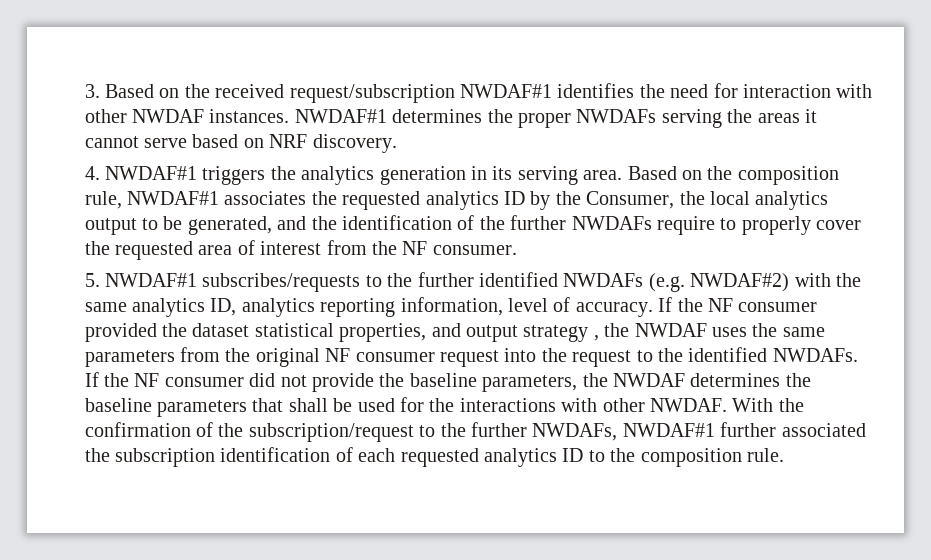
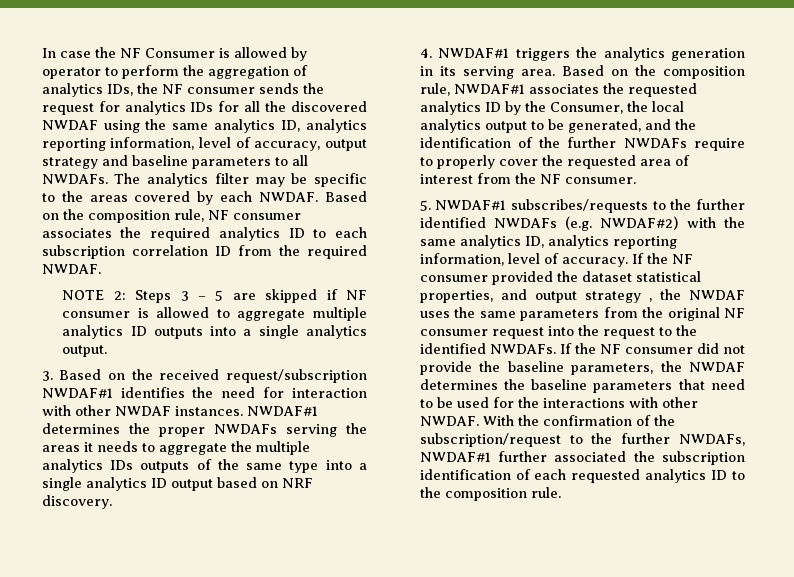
(84, 91) none -> [41,47,307,61] [41,65,308,79] [41,83,324,97] [41,101,368,115] [41,119,367,133] [41,137,368,151] [41,155,308,169] [41,173,367,187] [41,191,368,205] [41,209,301,223] [41,227,367,241] [41,245,367,259] [41,264,101,274] [62,289,367,303] [62,307,367,321] [62,325,367,339] [62,345,108,357] In case the NF Consumer is allowed by operator to perform the aggregation of analytics IDs, the NF consumer sends the request for analytics IDs for all the discovered NWDAF using the same analytics ID, analytics reporting information, level of accuracy, output strategy and baseline parameters to all NWDAFs. The analytics filter may be specific to the areas covered by each NWDAF. Based on the composition rule, NF consumer associates the required analytics ID to each subscription correlation ID from the required NWDAF. // NOTE 2: Steps 3 – 5 are skipped if NF consumer is allowed to aggregate multiple analytics ID outputs into a single analytics output. //
[84,136,187,148] cannot serve -> [96,441,310,455] [41,459,367,473] [41,477,213,491] needs to aggregate the multiple analytics IDs outputs of the same type into a single analytics ID output
[288,398,328,412] shall -> [711,379,745,390] [419,399,433,408] need to

